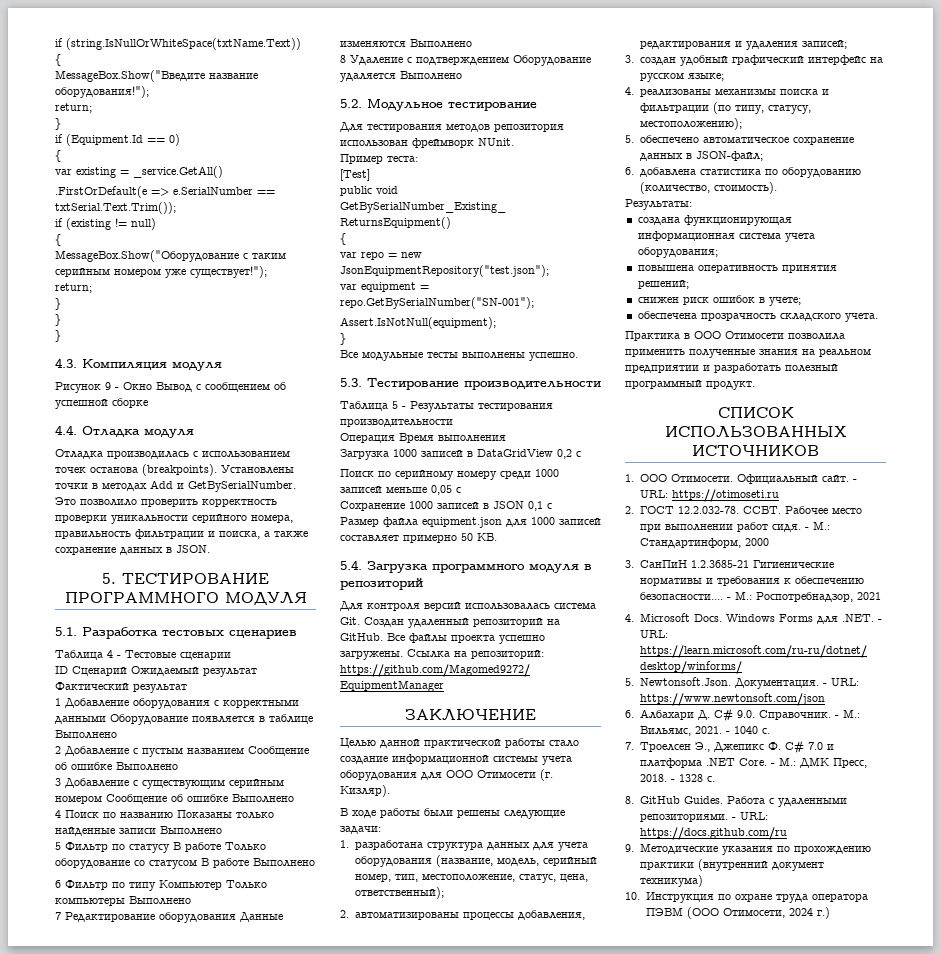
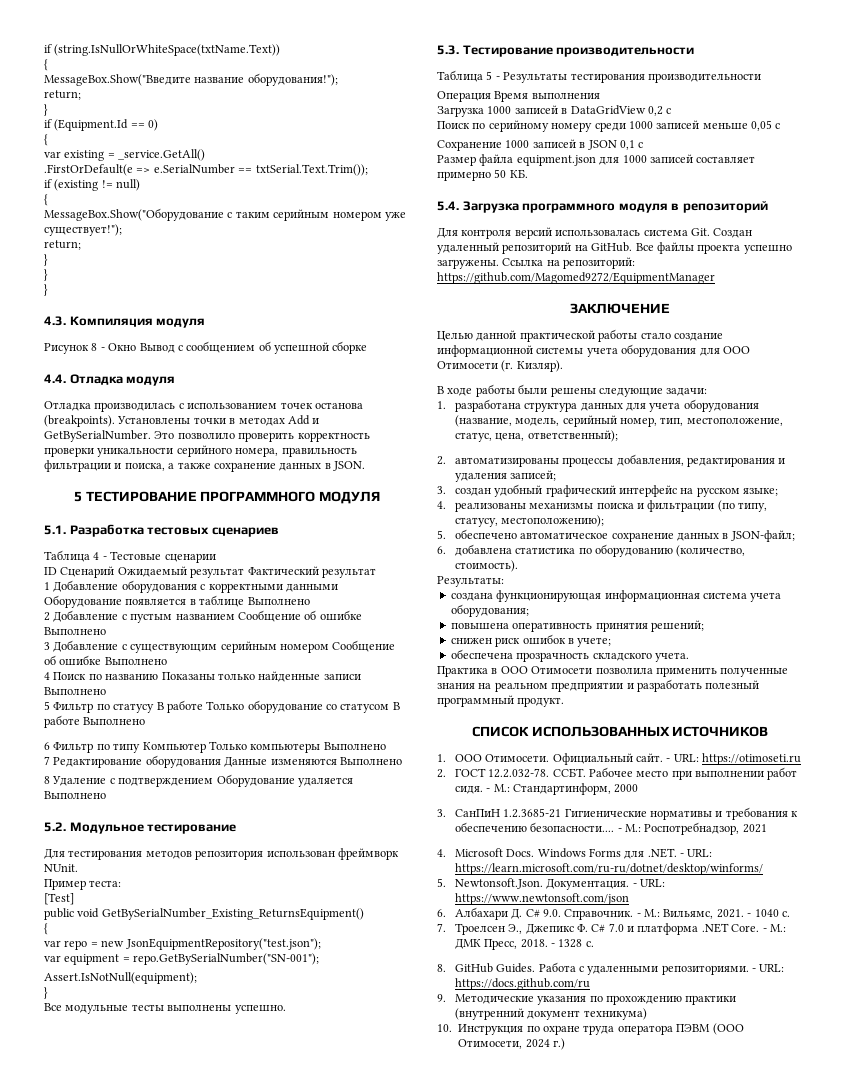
[105,382,111,390] 9 -> [91,343,98,351] 8
[102,573,116,584] 5. -> [73,491,82,502] 5

